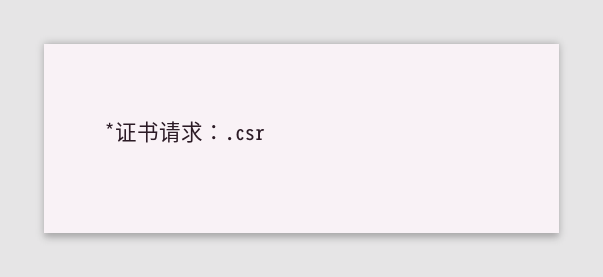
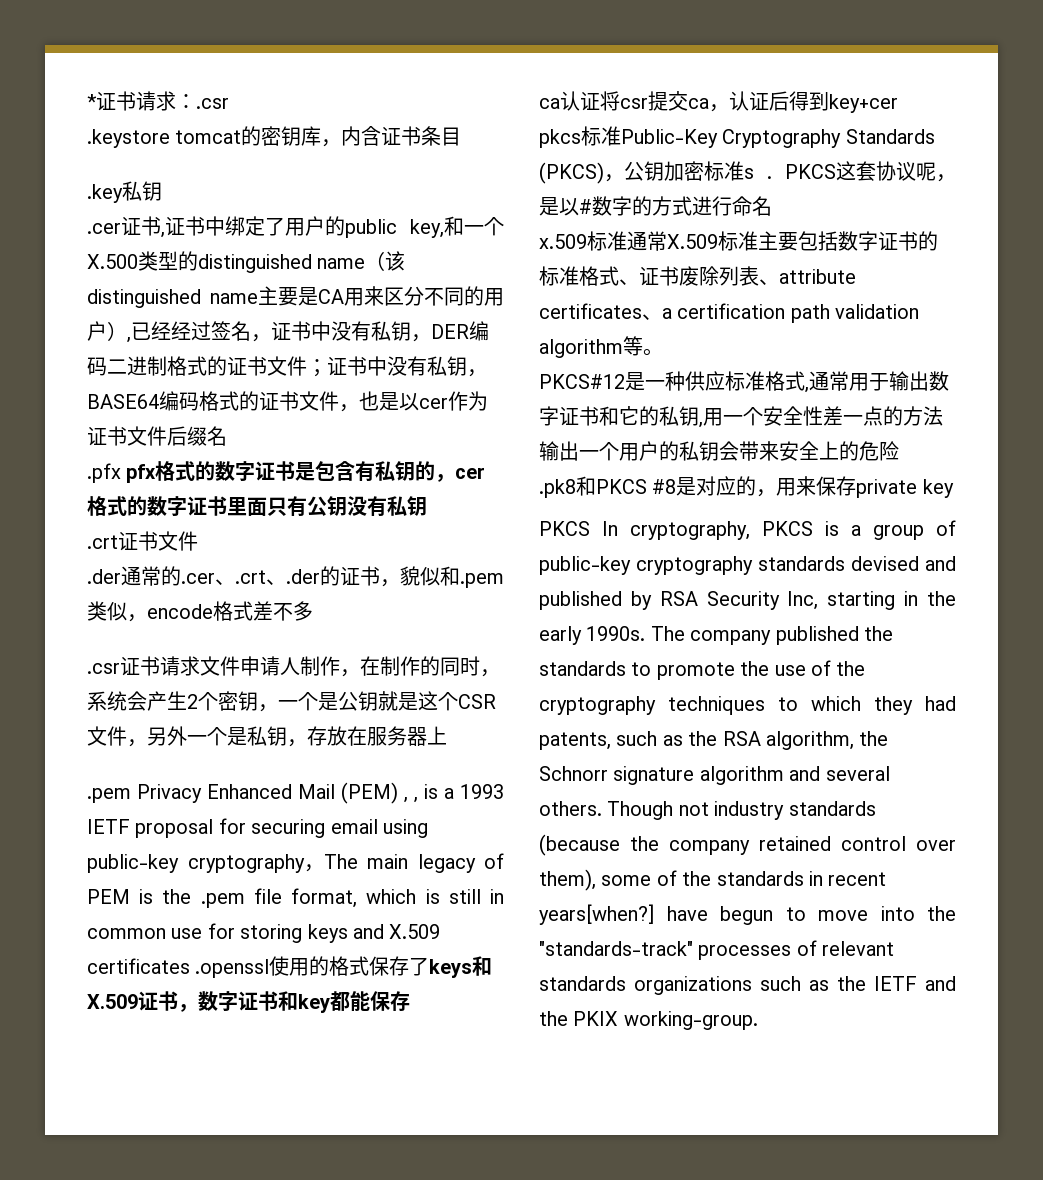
(265, 134) none -> [87,126,462,148] [87,181,162,203] [87,216,504,238] [87,251,406,273] [87,286,504,308] [87,321,489,343] [87,356,487,377] [87,391,488,412] [87,426,227,446] [87,461,486,483] [87,496,427,516] [87,531,198,551] [87,566,504,588] [87,601,313,622] [87,656,500,677] [87,691,496,712] [87,726,447,747] [87,782,504,804] [87,818,428,838] [87,853,504,873] [87,888,504,908] [87,923,441,943] [87,956,493,978] [87,991,410,1013] [539,91,898,113] [539,126,935,148] [539,161,956,184] [539,196,772,216] [539,231,938,251] [539,266,856,286] [539,303,920,323] [539,336,663,358] [539,371,949,393] [539,406,943,428] [539,441,899,461] [539,476,954,498] [539,520,956,540] [539,556,956,575] [539,591,956,610] [539,626,893,645] [539,660,866,680] [539,696,956,715] [539,731,889,750] [539,766,890,785] [539,801,876,820] [539,834,956,856] [539,869,887,891] [539,904,956,925] [539,940,895,960] [539,976,956,995] [539,1011,758,1030] // .keystore tomcat的密钥库，内含证书条目 // .key私钥 // .cer证书,证书中绑定了用户的public key,和一个X.500类型的distinguished name（该distinguished name主要是CA用来区分不同的用户）,已经经过签名，证书中没有私钥，DER编码二进制格式的证书文件；证书中没有私钥，BASE64编码格式的证书文件，也是以cer作为证书文件后缀名 // .pfx pfx格式的数字证书是包含有私钥的，cer格式的数字证书里面只有公钥没有私钥 // .crt证书文件 // .der通常的.cer、.crt、.der的证书，貌似和.pem类似，encode格式差不多 // .csr证书请求文件申请人制作，在制作的同时，系统会产生2个密钥，一个是公钥就是这个CSR文件，另外一个是私钥，存放在服务器上 // .pem Privacy Enhanced Mail (PEM) , , is a 1993 IETF proposal for securing email using public-key cryptography，The main legacy of PEM is the .pem file format, which is still in common use for storing keys and X.509 certificates .openssl使用的格式保存了keys和X.509证书，数字证书和key都能保存 // ca认证将csr提交ca，认证后得到key+cer // pkcs标准Public-Key Cryptography Standards (PKCS)，公钥加密标准s . PKCS这套协议呢，是以#数字的方式进行命名 // x.509标准通常X.509标准主要包括数字证书的标准格式、证书废除列表、attribute certificates、a certification path validation algorithm等。 // PKCS#12是一种供应标准格式,通常用于输出数字证书和它的私钥,用一个安全性差一点的方法输出一个用户的私钥会带来安全上的危险 // .pk8和PKCS #8是对应的，用来保存private key // PKCS In cryptography, PKCS is a group of public-key cryptography standards devised and published by RSA Security Inc, starting in the early 1990s. The company published the standards to promote the use of the cryptography techniques to which they had patents, such as the RSA algorithm, the Schnorr signature algorithm and several others. Though not industry standards (because the company retained control over them), some of the standards in recent years[when?] have begun to move into the "standards-track" processes of relevant standards organizations such as the IETF and the PKIX working-group.

